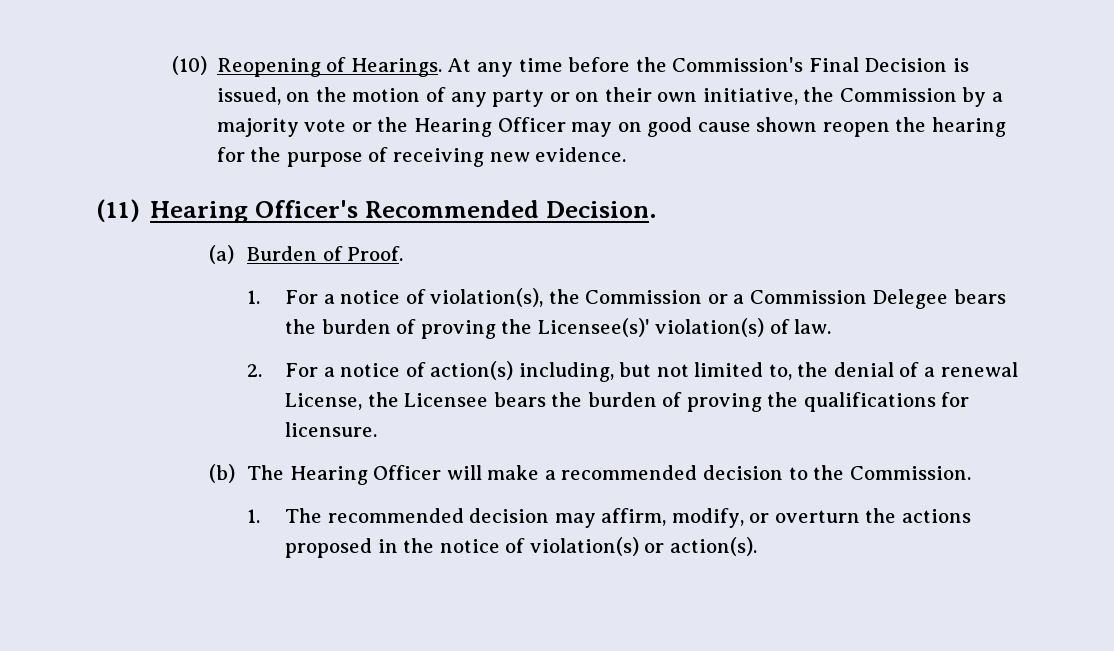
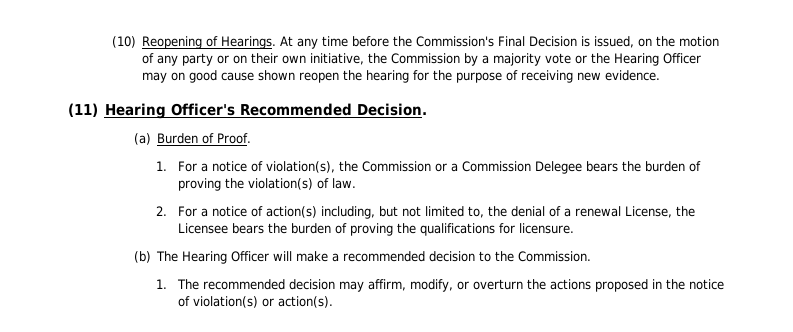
[537,318,650,337] Licensee(s)' -> (244, 183) none

